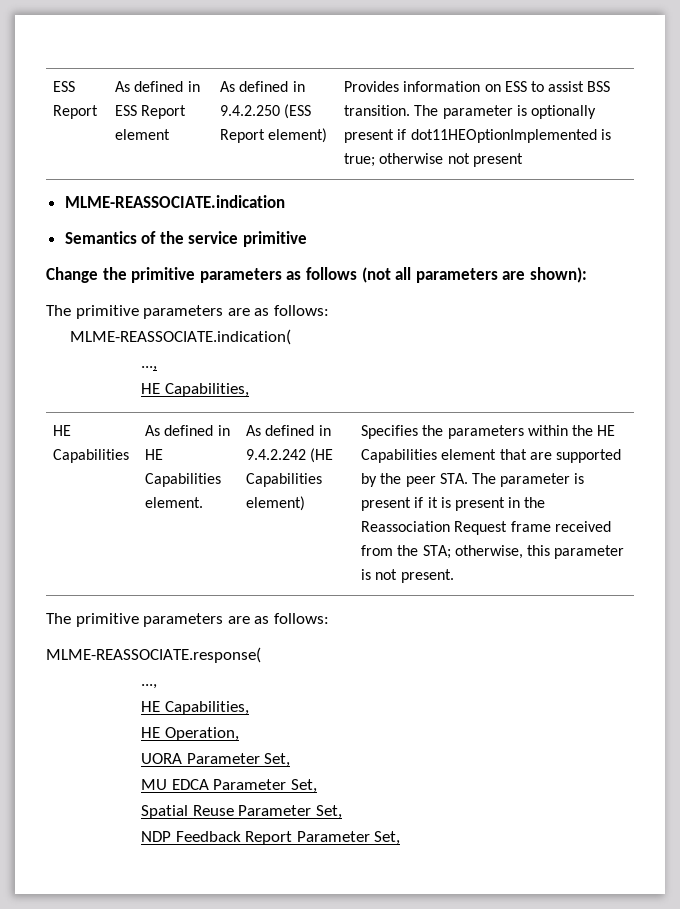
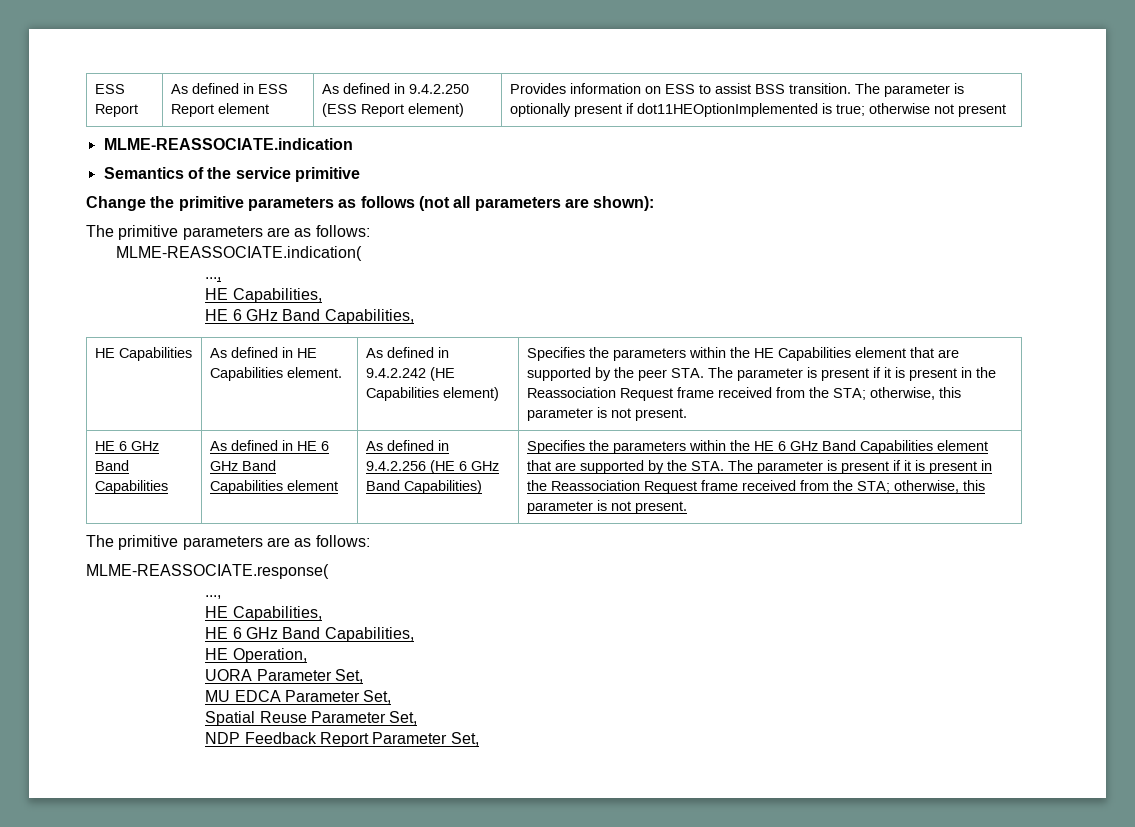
(249, 390) none -> [205,309,414,324] // HE 6 GHz Band Capabilities,
(454, 576) none -> [95,441,160,451] [95,460,130,471] [95,480,169,494] [210,440,330,451] [210,460,277,471] [210,480,339,494] [366,440,450,451] [366,460,500,474] [366,480,483,494] [527,440,989,454] [527,460,993,474] [527,480,986,494] [527,500,688,514] // HE 6 GHz Band Capabilities | As defined in HE 6 GHz Band Capabilities element | As defined in 9.4.2.256 (HE 6 GHz Band Capabilities) | Specifies the parameters within the HE 6 GHz Band Capabilities element that are supported by the STA. The parameter is present if it is present in the Reassociation Request frame received from the STA; otherwise, this parameter is not present.
(249, 708) none -> [205,627,414,642] // HE 6 GHz Band Capabilities,

